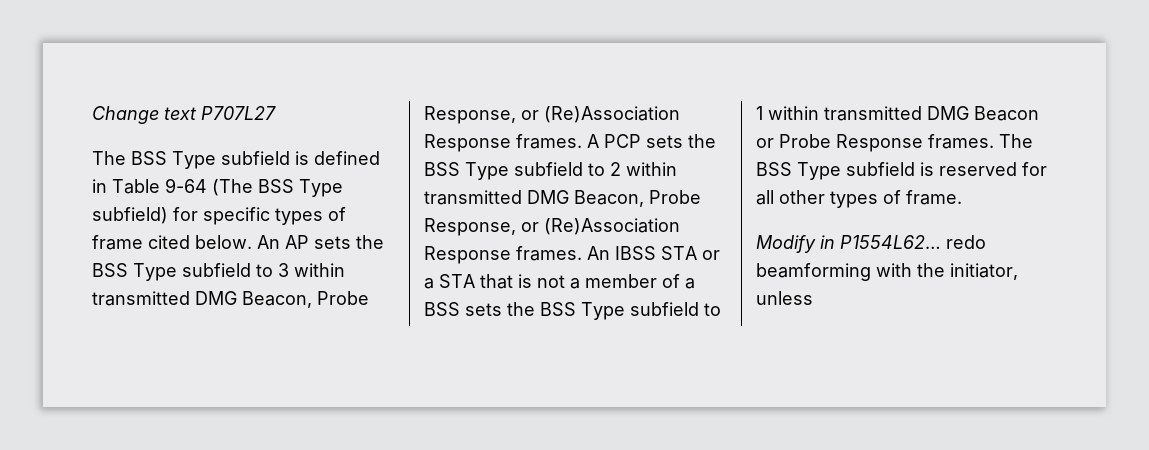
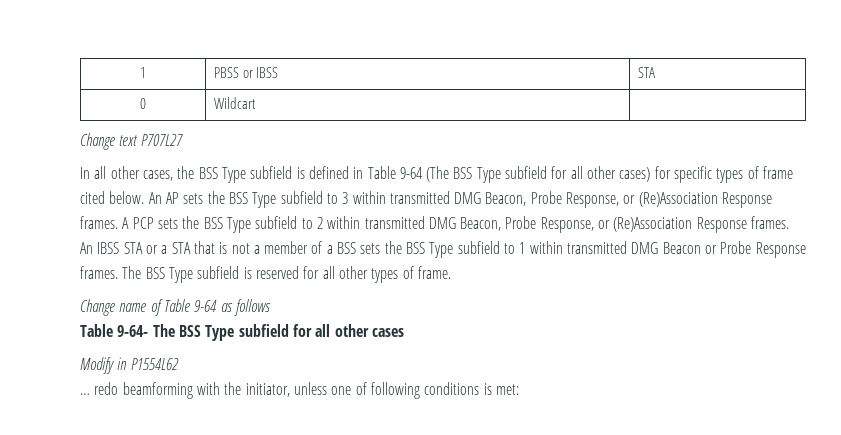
[92,106,276,124] [92,151,126,165] Change text P707L27 // The -> [140,67,146,78] [213,67,279,78] [637,67,655,78] [140,98,146,109] [213,97,256,109] [80,133,183,150] [80,166,195,181] 1 | PBSS or IBSS | STA // 0 | Wildcart | // Change text P707L27 // In all other cases, the
[92,207,168,224] subfield) -> [505,166,651,182] subfield for all other cases)
(962, 197) none -> [80,299,271,316] [80,324,404,341] // Change name of Table 9-64 as follows // Table 9-64- The BSS Type subfield for all other cases
[840,235,941,249] P1554L62… -> [130,358,179,370] [80,393,90,395] P1554L62 // …
(813, 298) none -> [331,382,519,399] one of following conditions is met:

